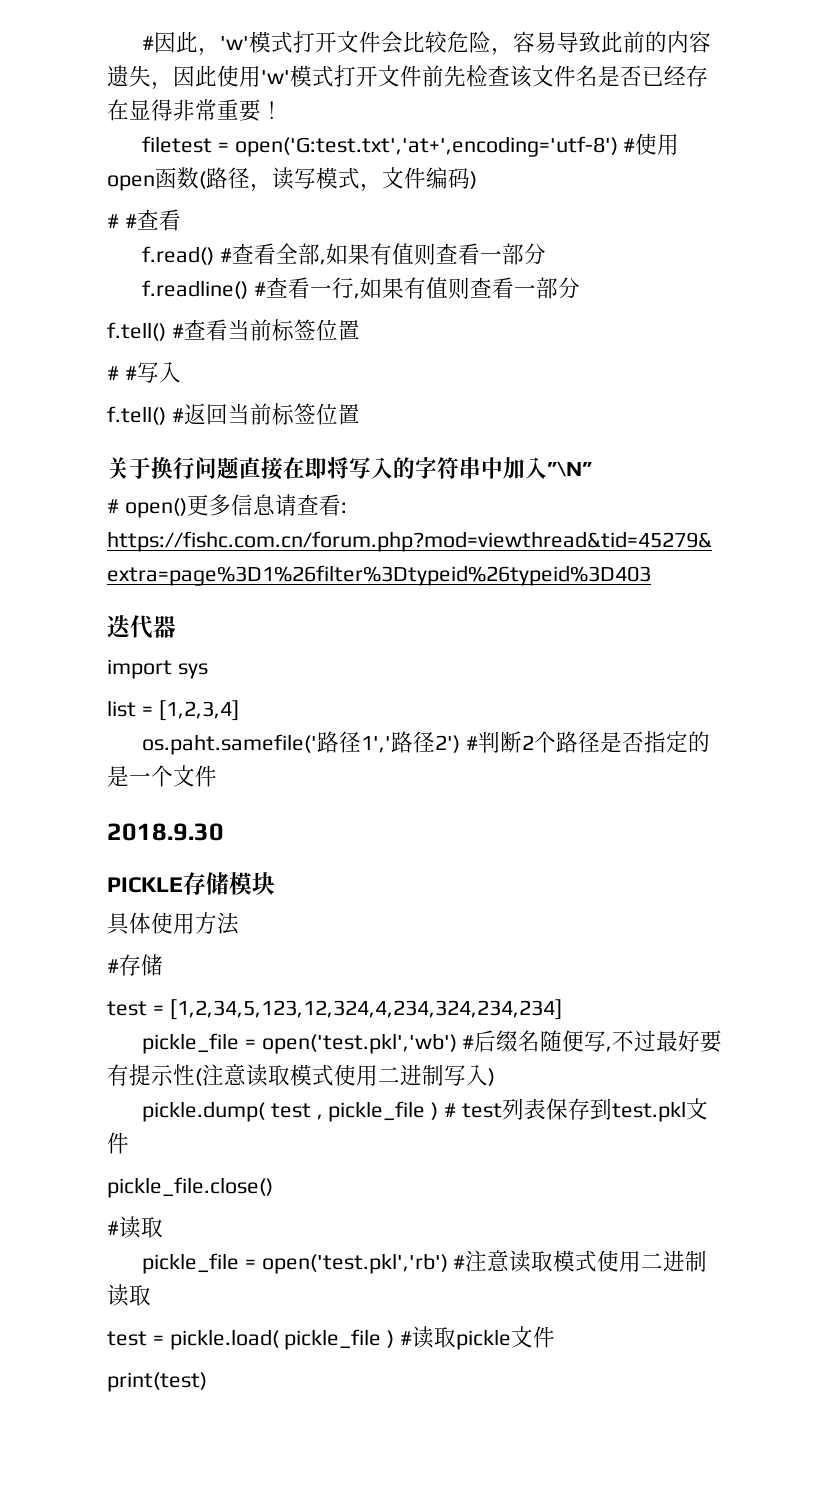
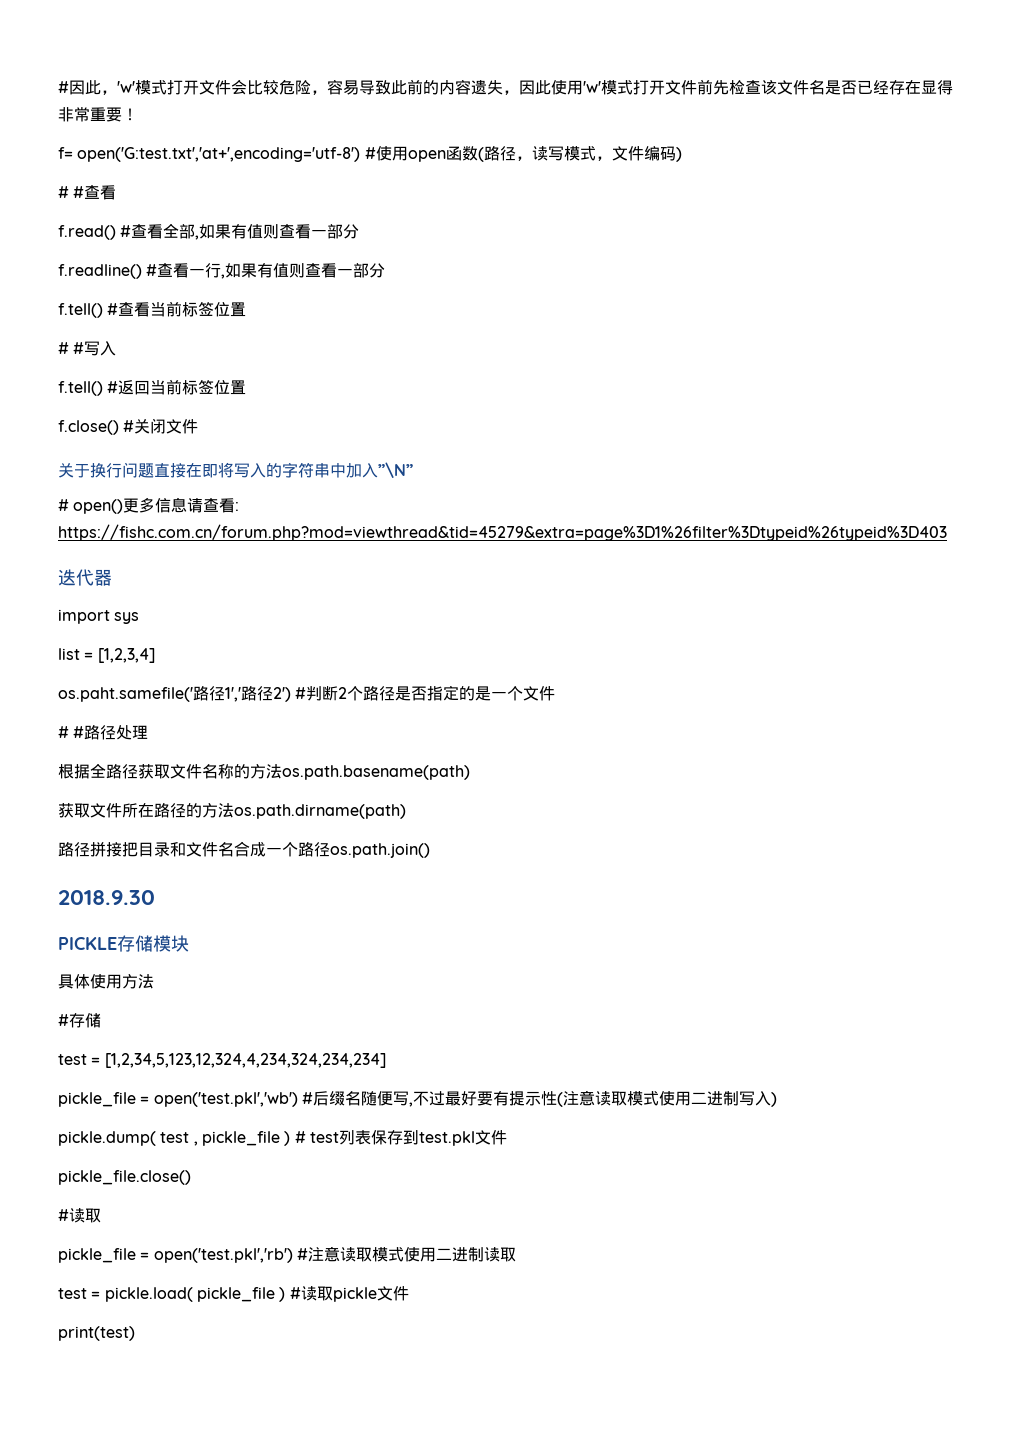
[142,136,229,153] filetest = -> [58,147,73,159] f=
(360, 414) none -> [58,418,199,435] // f.close() #关闭文件
(217, 776) none -> [58,725,149,740] [58,763,470,780] [58,803,406,819] [58,841,430,858] // # #路径处理 // 根据全路径获取文件名称的方法os.path.basename(path) // 获取文件所在路径的方法os.path.dirname(path) // 路径拼接把目录和文件名合成一个路径os.path.join()

